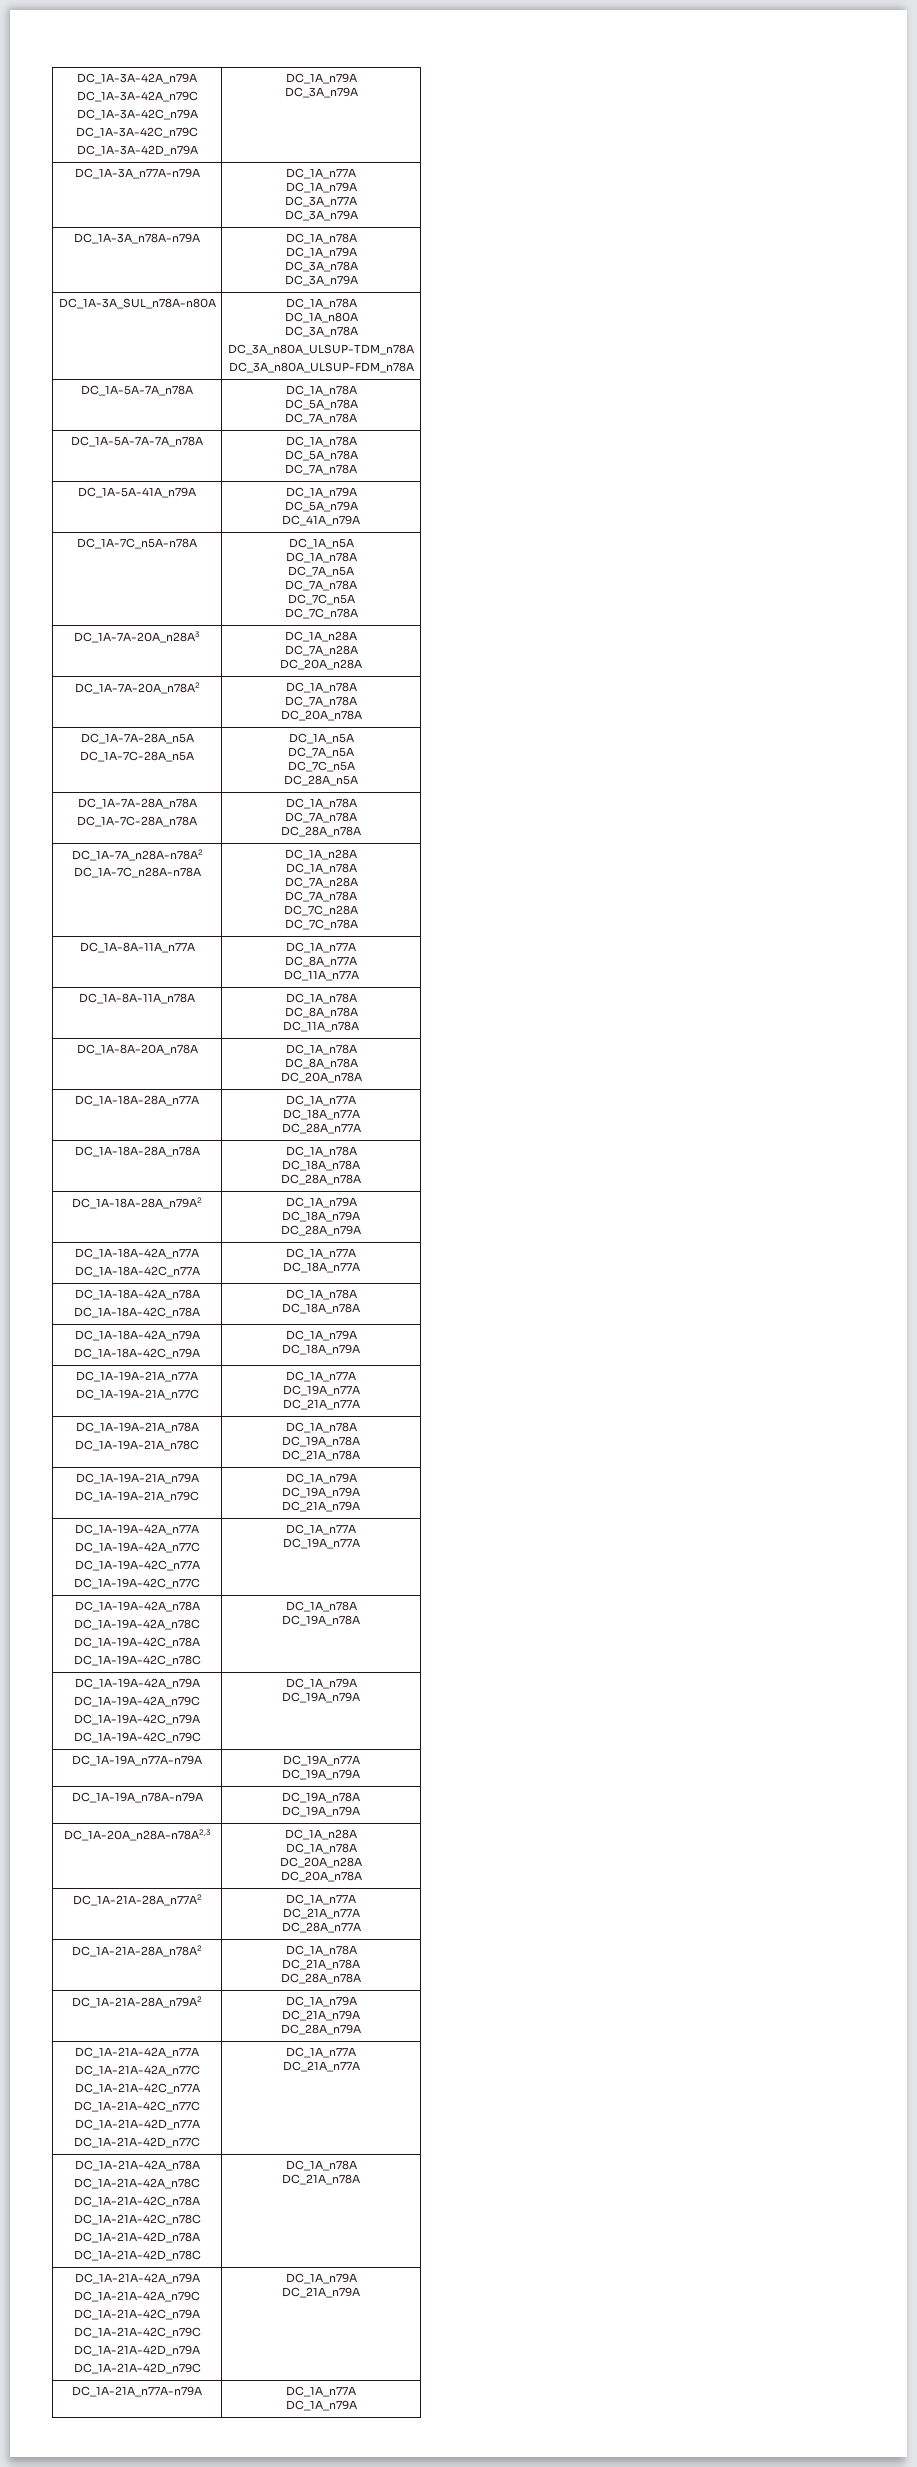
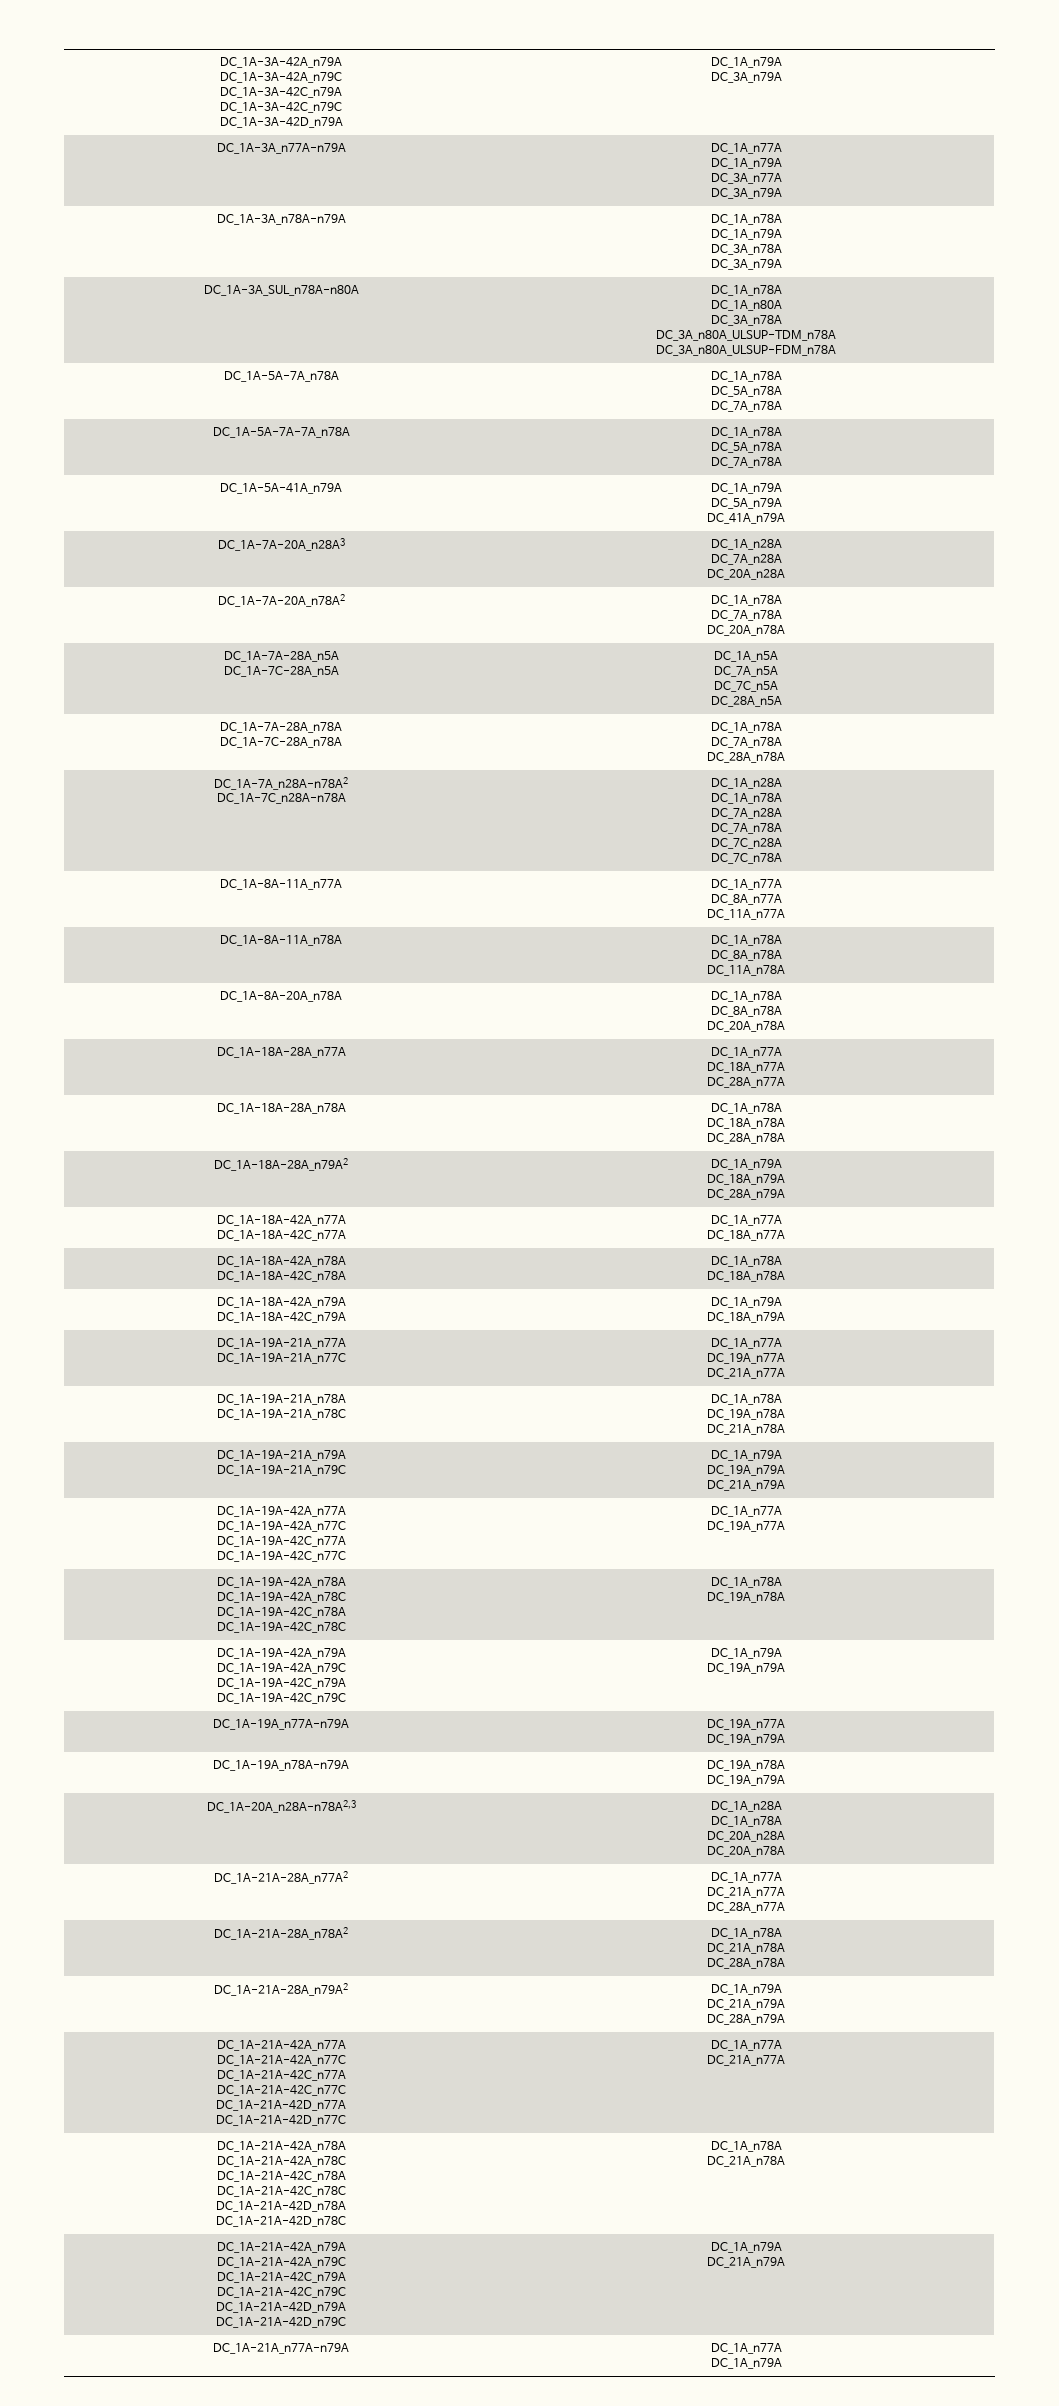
[77,538,197,549] [288,538,354,549] [285,552,357,563] [288,566,354,577] [285,580,357,591] [287,594,355,605] [284,608,358,619] // DC_1A-7C_n5A-n78A | DC_1A_n5A // DC_1A_n78A // DC_7A_n5A // DC_7A_n78A // DC_7C_n5A // DC_7C_n78A -> (785, 518) none

